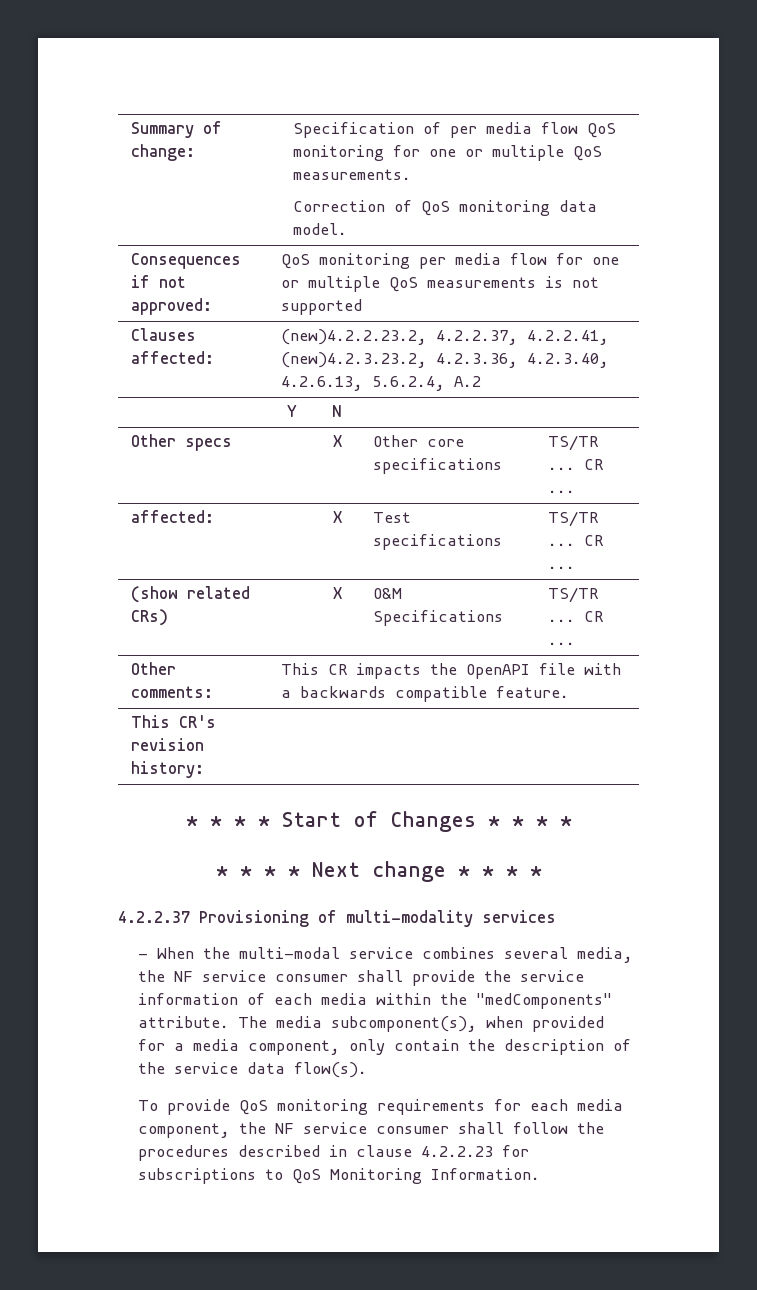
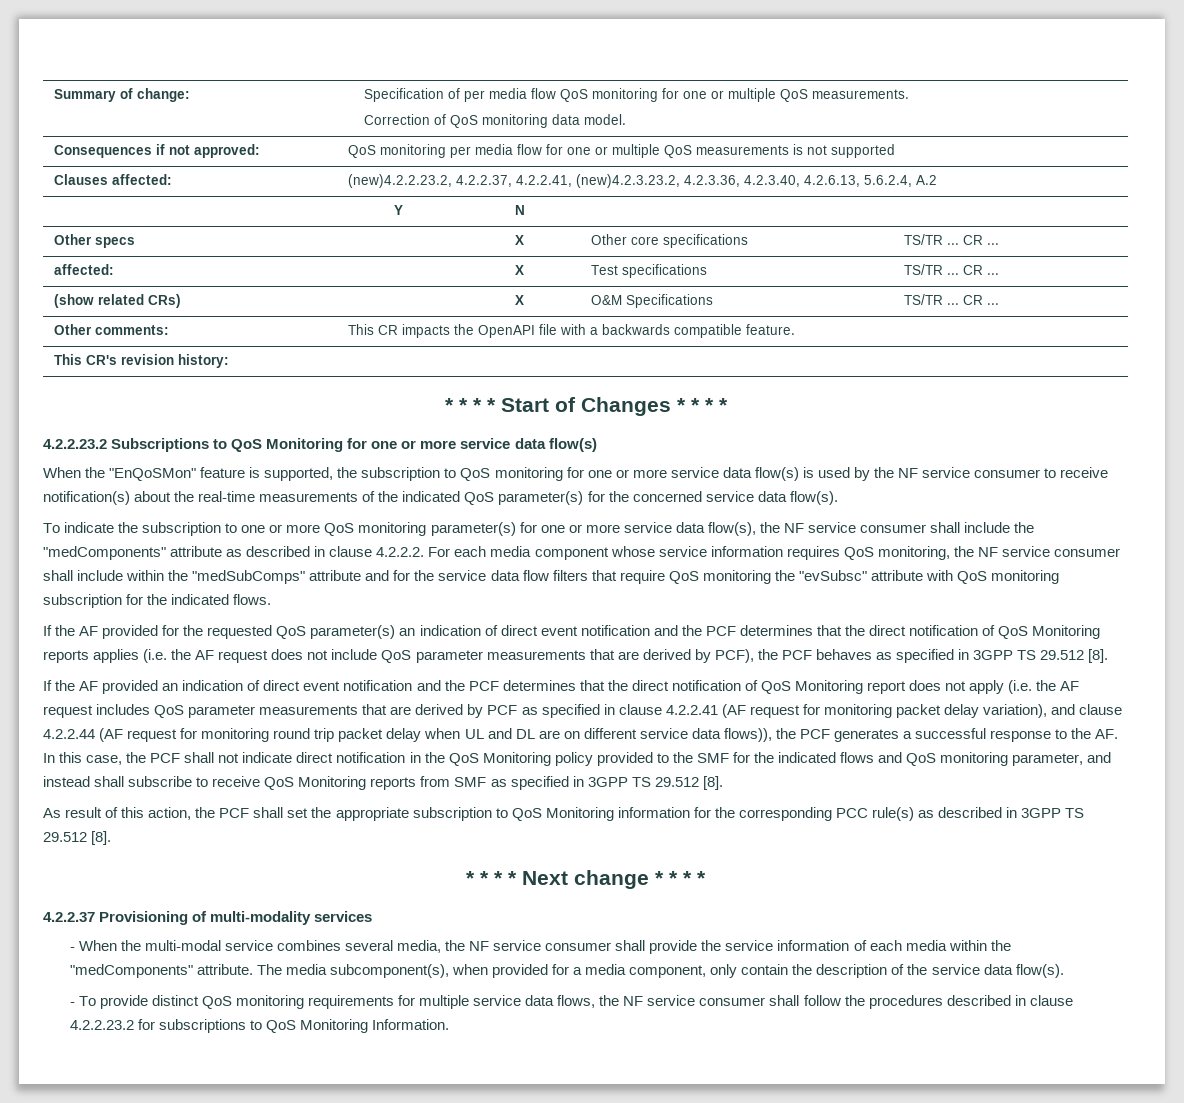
(572, 821) none -> [43,438,597,452] [43,467,1109,481] [43,491,838,505] [43,522,1035,536] [43,546,1120,560] [43,570,1060,584] [43,594,272,608] [43,625,1101,639] [43,649,1109,663] [43,680,1080,694] [43,704,1123,718] [43,728,1119,742] [43,752,1112,766] [43,776,723,790] [43,807,1085,821] [43,831,112,845] // 4.2.2.23.2 Subscriptions to QoS Monitoring for one or more service data flow(s) // When the "EnQoSMon" feature is supported, the subscription to QoS monitoring for one or more service data flow(s) is used by the NF service consumer to receive notification(s) about the real-time measurements of the indicated QoS parameter(s) for the concerned service data flow(s). // To indicate the subscription to one or more QoS monitoring parameter(s) for one or more service data flow(s), the NF service consumer shall include the "medComponents" attribute as described in clause 4.2.2.2. For each media component whose service information requires QoS monitoring, the NF service consumer shall include within the "medSubComps" attribute and for the service data flow filters that require QoS monitoring the "evSubsc" attribute with QoS monitoring subscription for the indicated flows. // If the AF provided for the requested QoS parameter(s) an indication of direct event notification and the PCF determines that the direct notification of QoS Monitoring reports applies (i.e. the AF request does not include QoS parameter measurements that are derived by PCF), the PCF behaves as specified in 3GPP TS 29.512 [8]. // If the AF provided an indication of direct event notification and the PCF determines that the direct notification of QoS Monitoring report does not apply (i.e. the AF request includes QoS parameter measurements that are derived by PCF as specified in clause 4.2.2.41 (AF request for monitoring packet delay variation), and clause 4.2.2.44 (AF request for monitoring round trip packet delay when UL and DL are on different service data flows)), the PCF generates a successful response to the AF. In this case, the PCF shall not indicate direct notification in the QoS Monitoring policy provided to the SMF for the indicated flows and QoS monitoring parameter, and instead shall subscribe to receive QoS Monitoring reports from SMF as specified in 3GPP TS 29.512 [8]. // As result of this action, the PCF shall set the appropriate subscription to QoS Monitoring information for the corresponding PCC rule(s) as described in 3GPP TS 29.512 [8].
(367, 1070) none -> [69,1002,75,1006] -
(230, 1107) none -> [151,995,199,1006] distinct
[529,1099,623,1111] [137,1123,230,1138] each media component, -> [419,995,596,1009] multiple service data flows,
[420,1146,493,1157] 4.2.2.23 -> [69,1020,134,1030] 4.2.2.23.2

